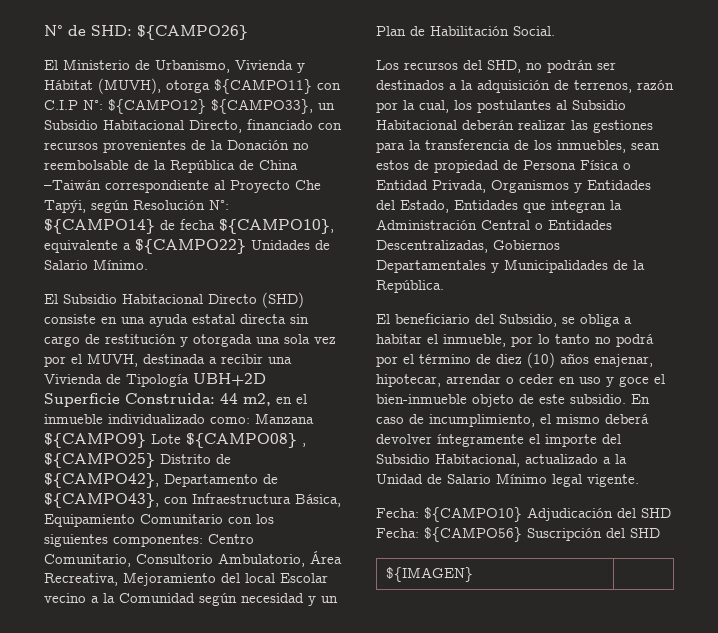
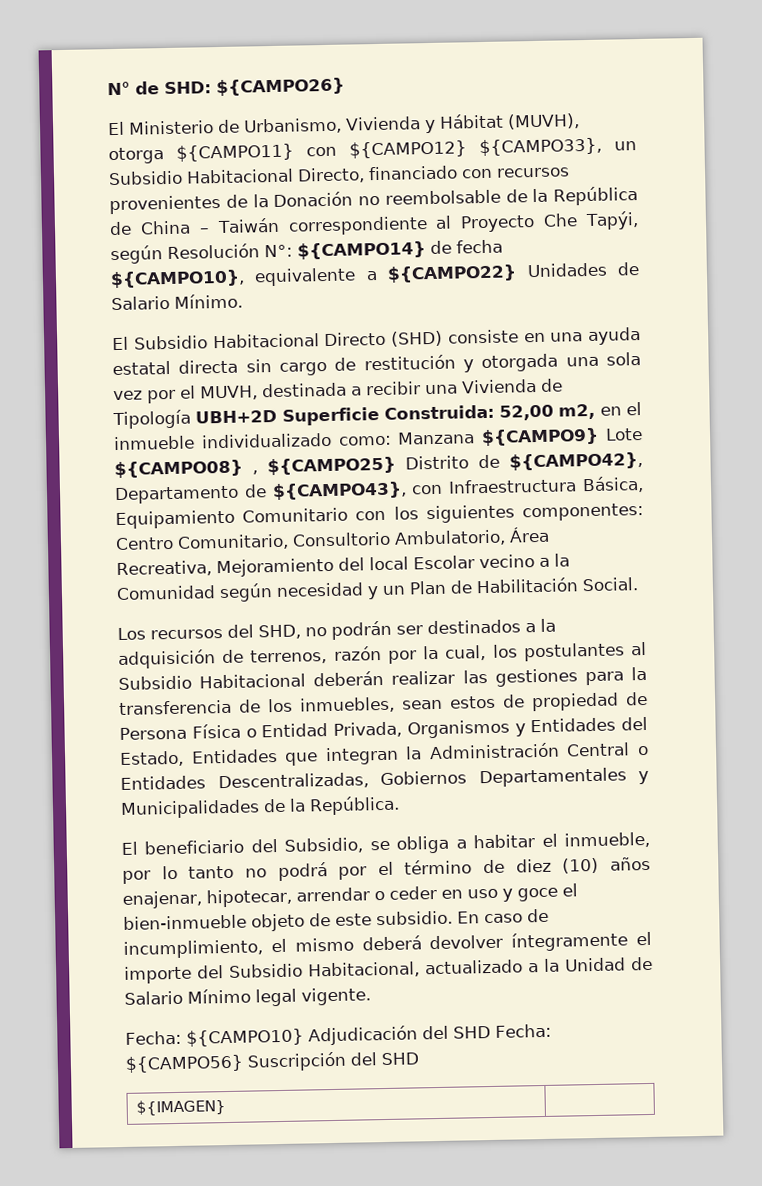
[44,100,103,110] C.I.P N°: -> (337, 151) none
[44,180,101,190] –Taiwán -> [199,217,280,234] – Taiwán
[220,393,238,404] 44 -> [499,404,555,421] 52,00

